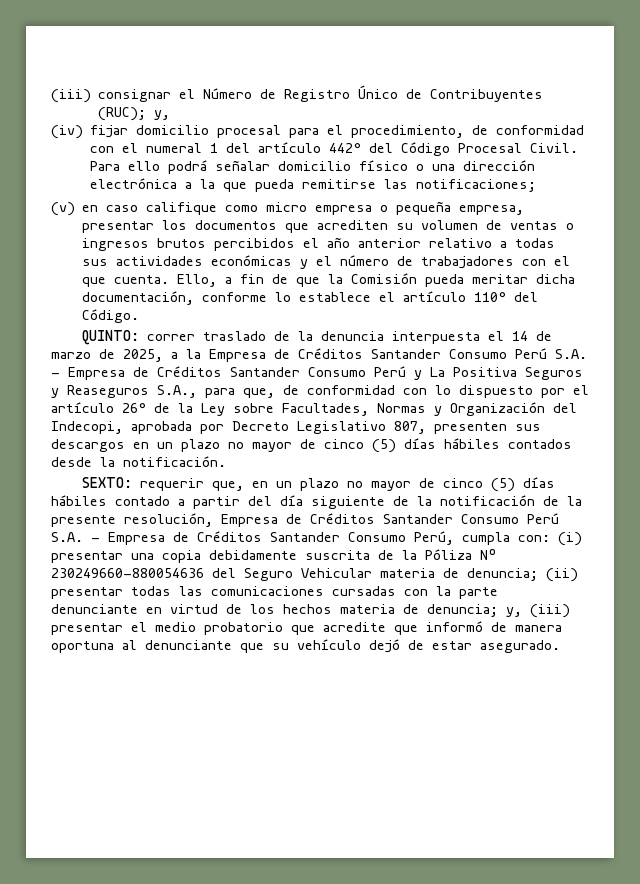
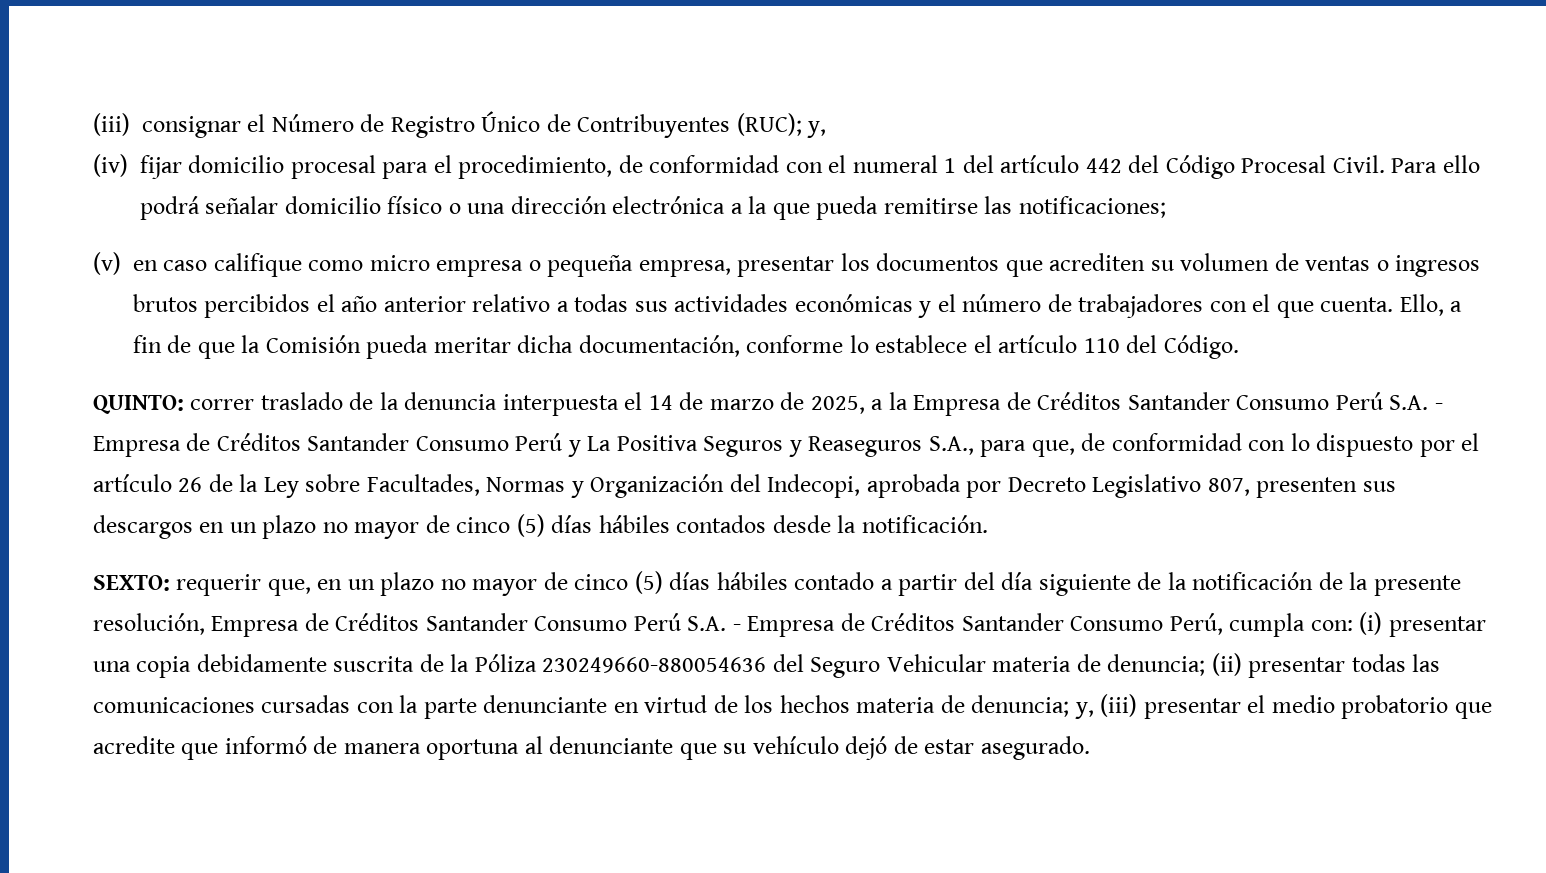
[329,143,362,153] 442° -> [1085,158,1122,173] 442
[474,292,507,302] 110° -> [1083,338,1120,353] 110
[122,403,146,413] 26° -> [178,477,203,492] 26
[480,549,496,560] Nº -> (537, 663) none

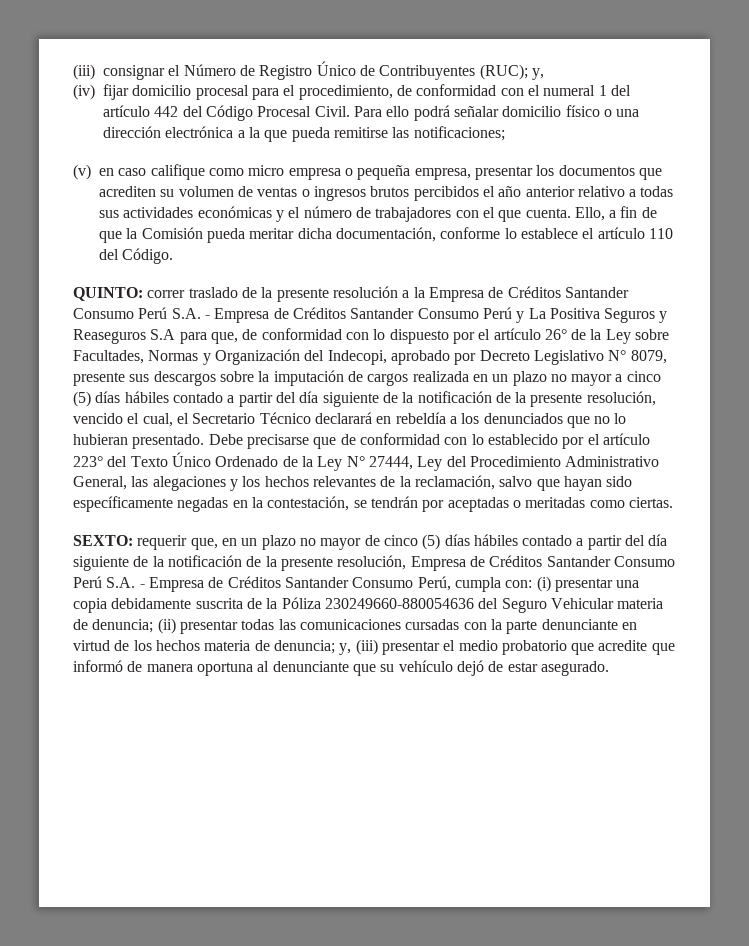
[404,392,865,416] denuncia interpuesta el 14 de marzo de 2025, -> [276,286,398,302] presente resolución
[928,436,974,455] S.A., -> [150,329,176,340] S.A
[178,477,203,492] 26 -> [544,329,567,340] 26°
[866,474,961,498] aprobada -> [390,350,450,365] aprobado
[1207,477,1396,498] [93,514,988,539] 807, presenten sus descargos en un plazo no mayor de cinco (5) días hábiles contados desde la notificación. -> [608,350,667,364] [73,370,661,386] [73,391,656,407] [73,412,627,428] [73,433,650,449] [73,452,660,471] [73,475,633,491] [73,496,673,512] N° 8079, presente sus descargos sobre la imputación de cargos realizada en un plazo no mayor a cinco (5) días hábiles contado a partir del día siguiente de la notificación de la presente resolución, vencido el cual, el Secretario Técnico declarará en rebeldía a los denunciados que no lo hubieran presentado. Debe precisarse que de conformidad con lo establecido por el artículo 223° del Texto Único Ordenado de la Ley N° 27444, Ley del Procedimiento Administrativo General, las alegaciones y los hechos relevantes de la reclamación, salvo que hayan sido específicamente negadas en la contestación, se tendrán por aceptadas o meritadas como ciertas.

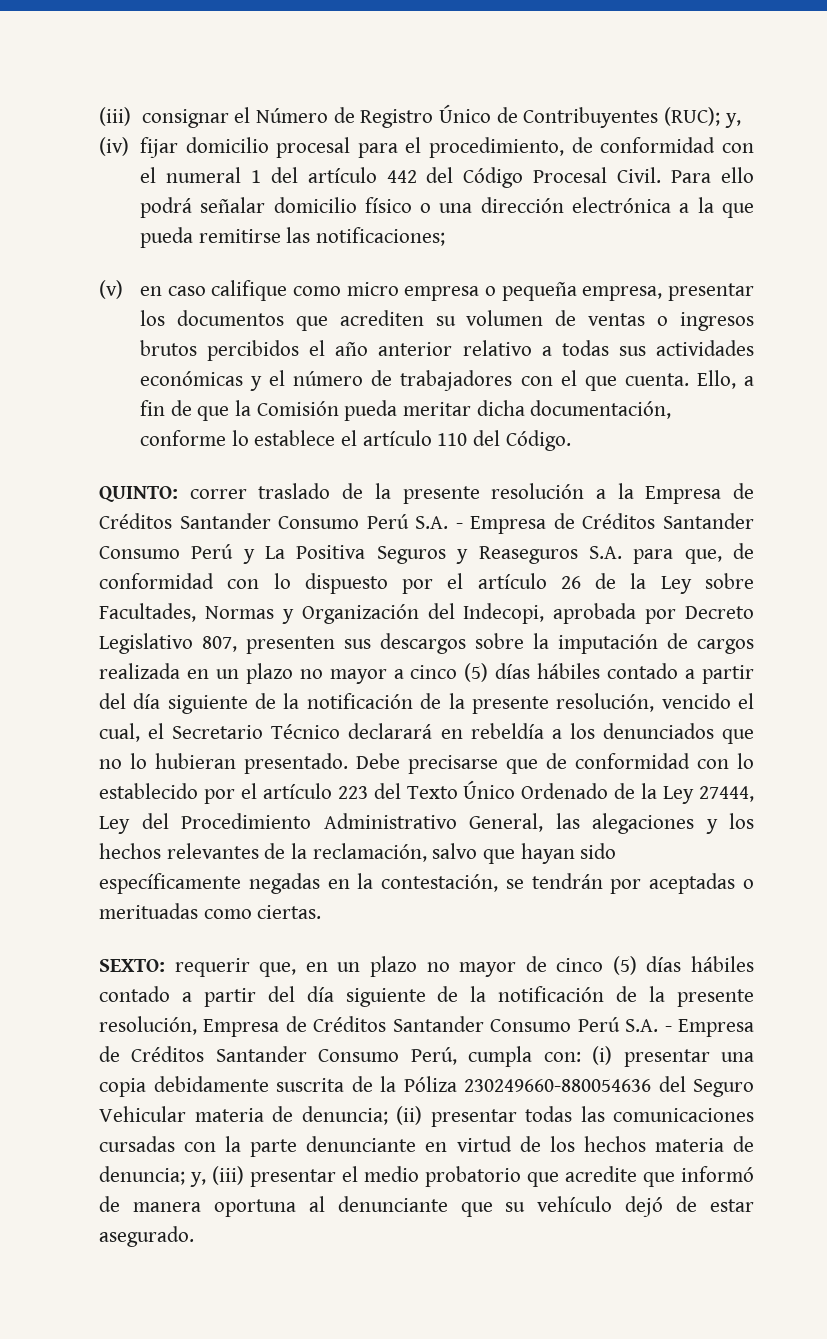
[150,329,176,340] S.A -> [588,546,622,559] S.A.
[544,329,567,340] 26° -> [560,576,581,589] 26
[390,350,450,365] aprobado -> [553,603,637,624] aprobada
[608,350,667,364] [73,372,125,386] N° 8079, presente -> [202,636,335,654] 807, presenten
[73,456,103,467] 223° -> [337,786,368,799] 223
[346,456,365,467] N° -> (695, 795) none
[525,497,586,508] meritadas -> [99,903,198,919] merituadas

